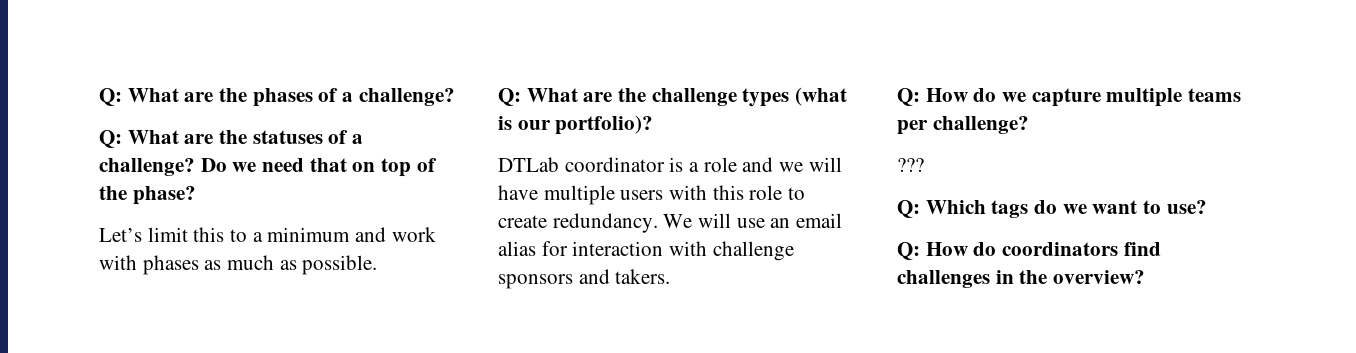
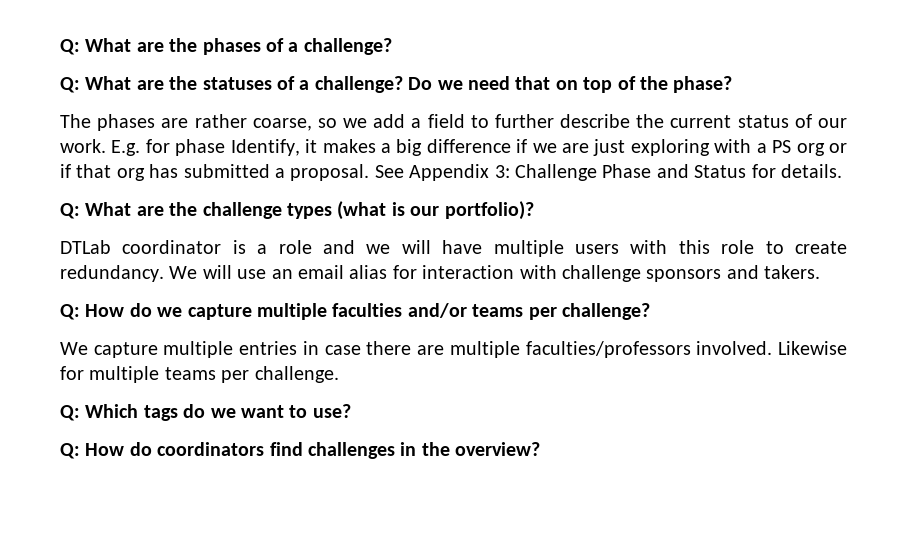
[99,227,436,242] [99,255,378,275] Let’s limit this to a minimum and work with phases as much as possible. -> [60,114,847,131] [60,139,848,156] [60,164,842,181] The phases are rather coarse, so we add a field to further describe the current status of our work. E.g. for phase Identify, it makes a big difference if we are just exploring with a PS org or if that org has submitted a proposal. See Appendix 3: Challenge Phase and Status for details.
(1183, 97) none -> [332,303,467,318] faculties and/or
[897,158,924,172] ??? -> [60,341,848,358] [60,366,339,383] We capture multiple entries in case there are multiple faculties/professors involved. Likewise for multiple teams per challenge.

